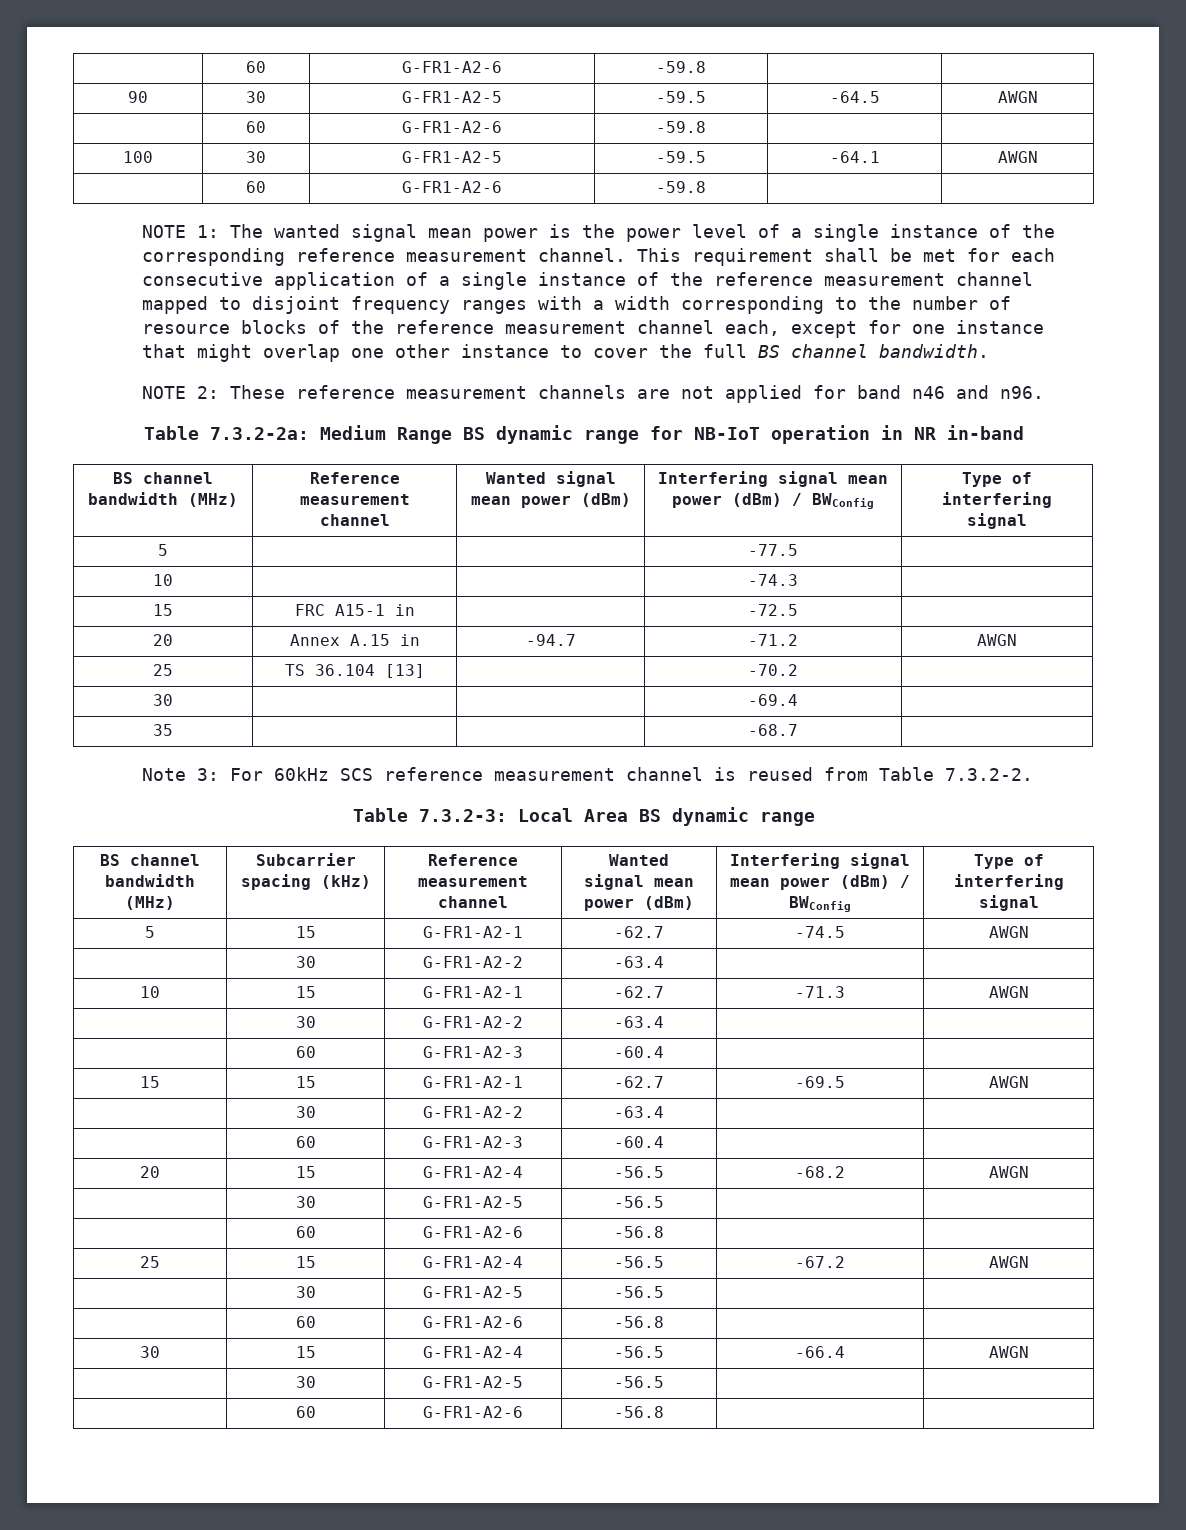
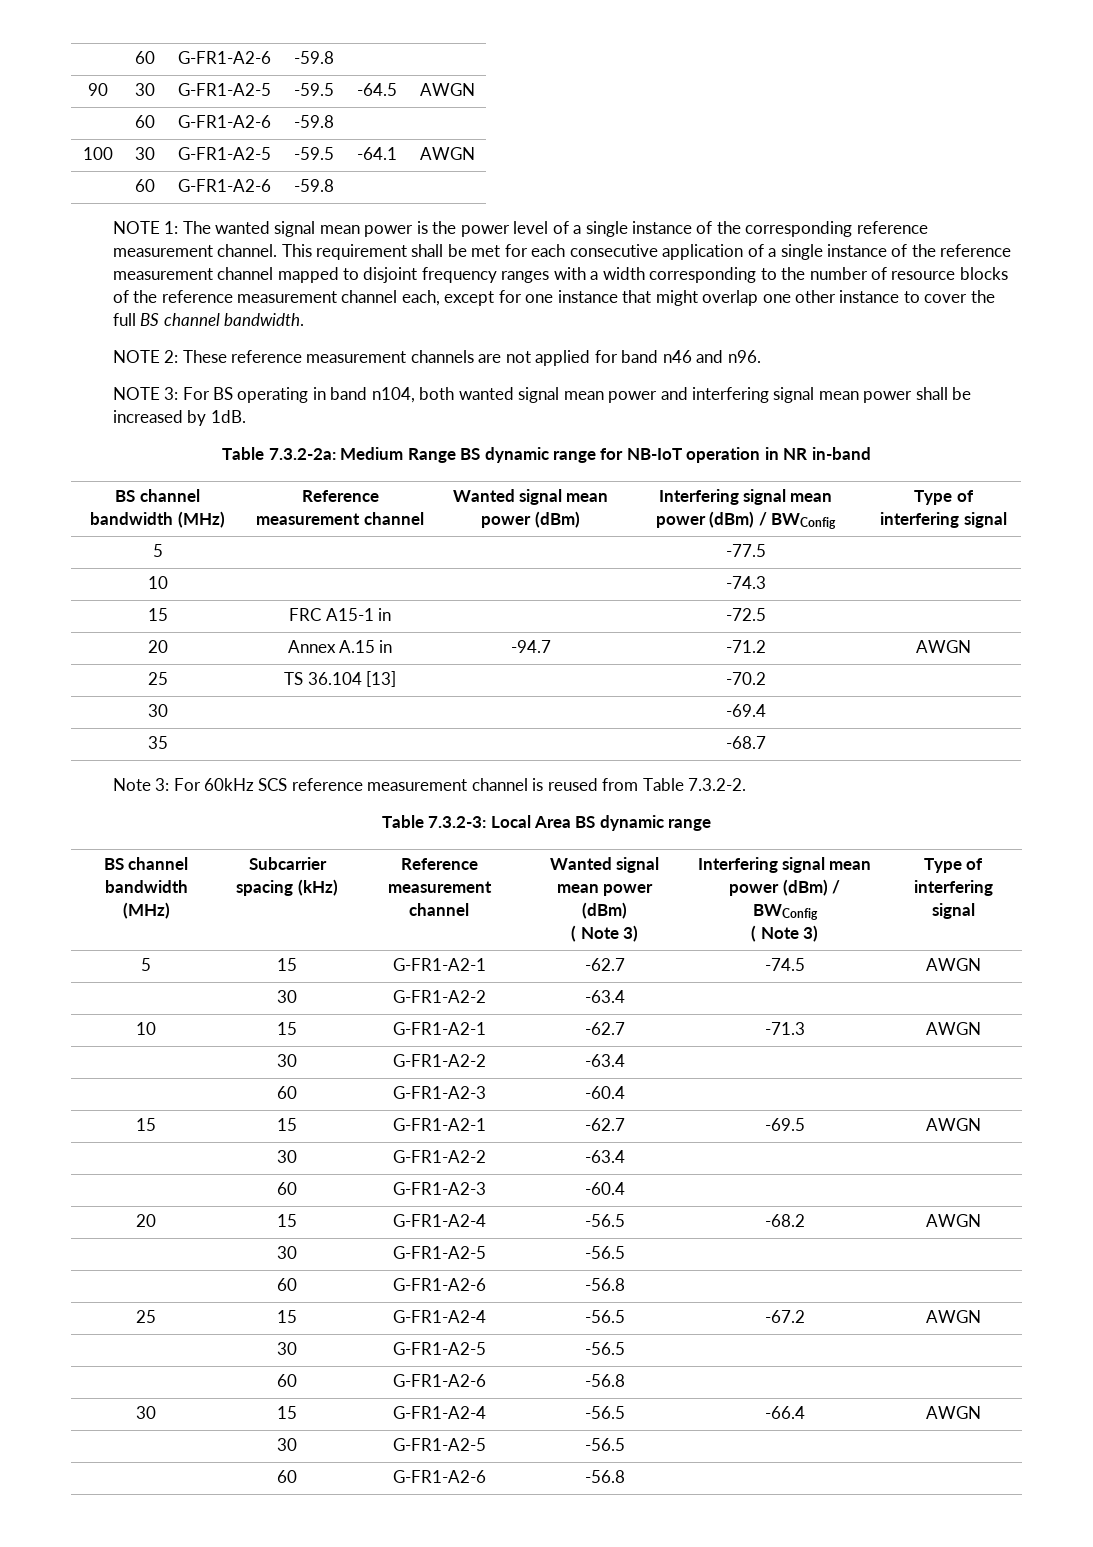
(1045, 392) none -> [112,387,972,403] [112,410,246,426] // NOTE 3: For BS operating in band n104, both wanted signal mean power and interfering signal mean power shall be increased by 1dB.
[730,853,910,869] [730,875,910,890] [789,896,851,912] | Interfering signal mean power (dBm) / BWConfig -> [571,925,638,942] [697,857,872,873] [729,879,840,896] [752,904,818,920] [751,925,818,942] // ( Note 3) | Interfering signal mean power (dBm) / BWConfig // ( Note 3)

